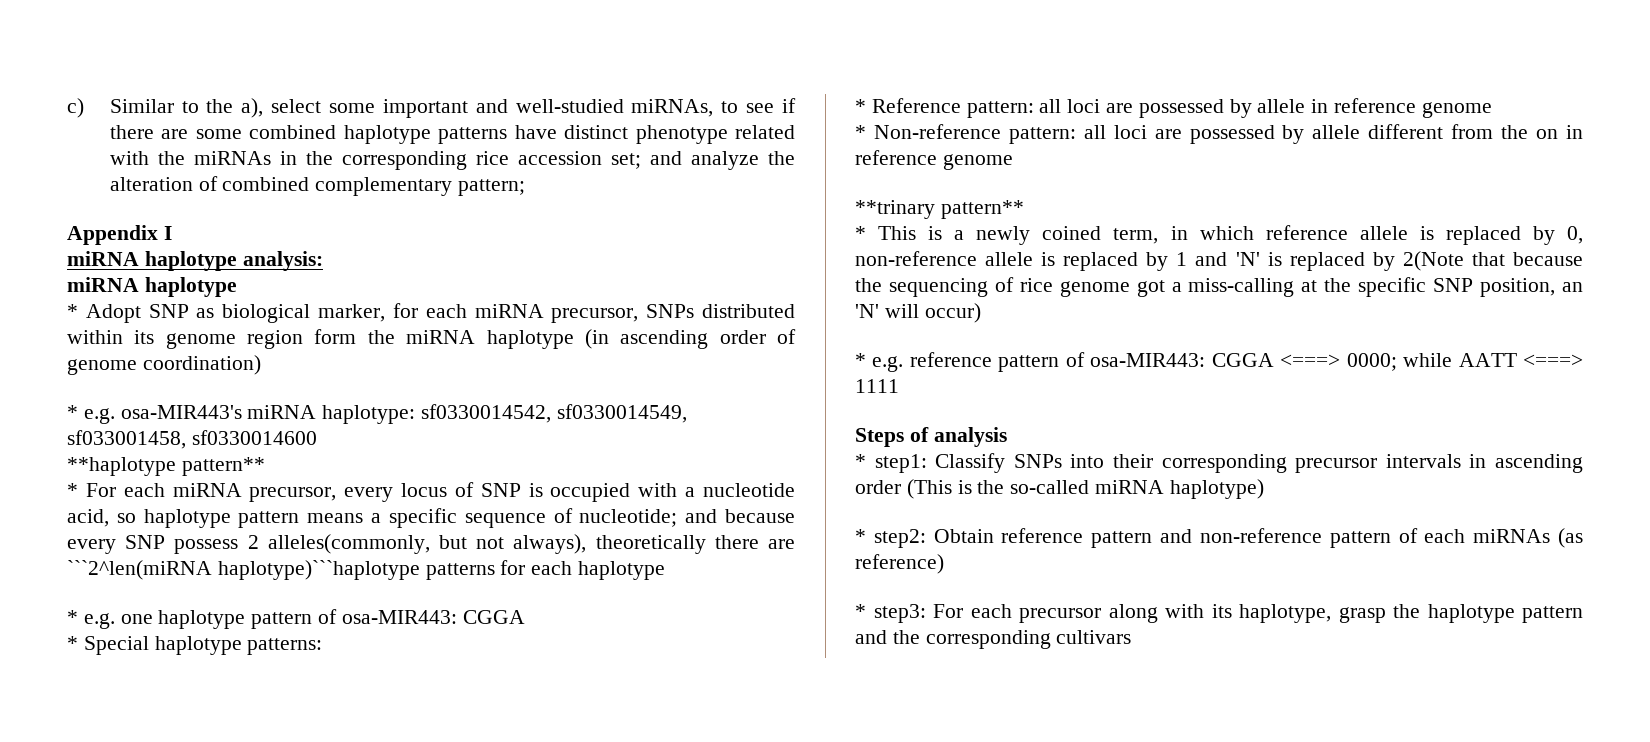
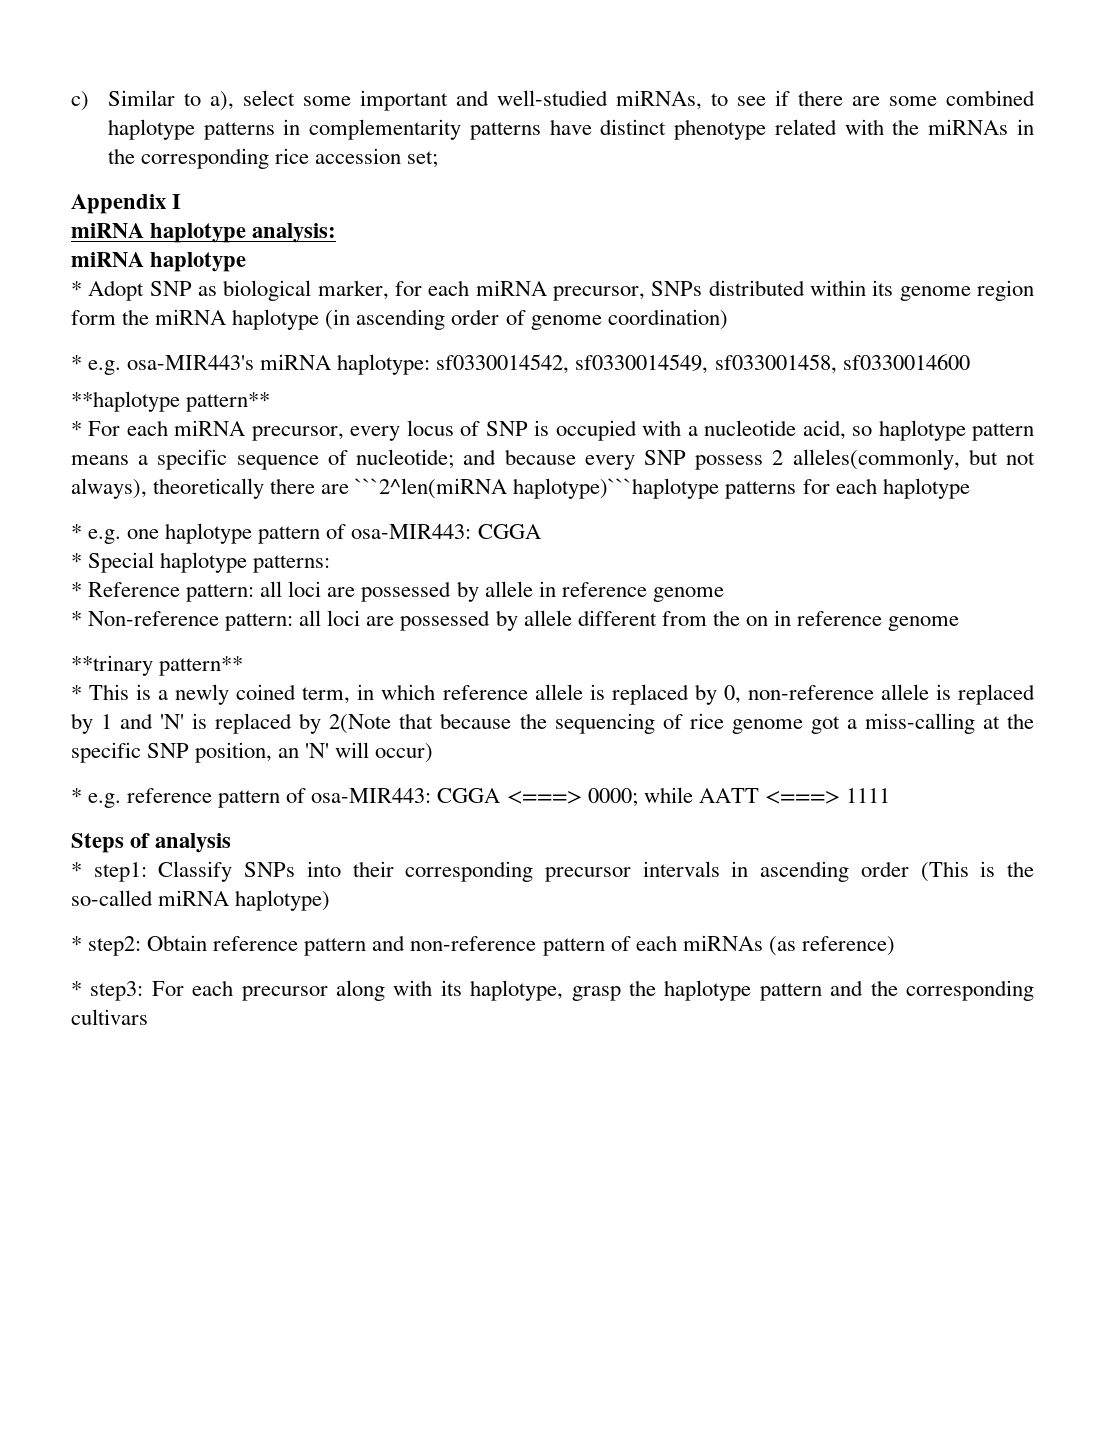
[206,99,234,113] the -> (201, 99) none
(508, 135) none -> [283,119,541,140] in complementarity patterns
[649,151,795,170] [109,176,525,196] and analyze the alteration of combined complementary pattern; -> (439, 159) none

